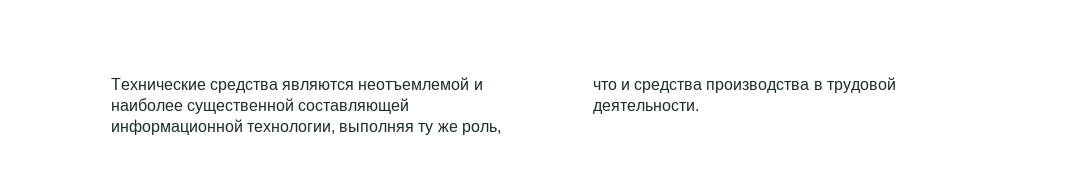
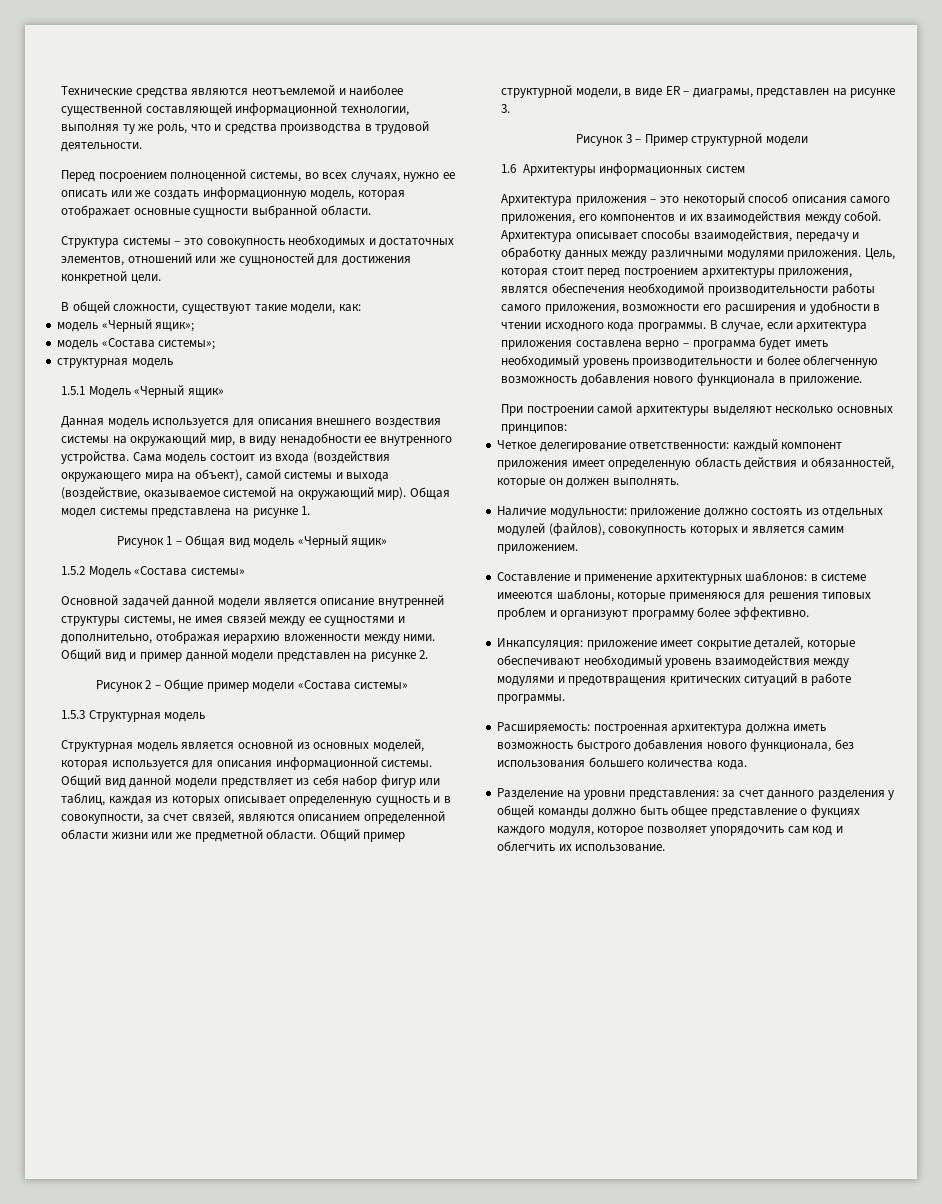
(699, 108) none -> [61,169,455,182] [61,187,405,200] [61,205,371,218] [61,235,455,248] [61,253,411,266] [61,271,161,284] [61,301,361,314] [57,319,195,332] [57,338,216,350] [57,358,173,368] [61,385,224,398] [61,416,441,428] [61,433,452,446] [61,451,390,464] [61,469,390,482] [61,487,450,500] [61,506,311,518] [116,535,388,548] [61,566,245,578] [61,595,444,608] [61,613,405,626] [61,631,436,644] [61,649,429,662] [95,679,409,692] [61,710,206,722] [61,739,424,752] [61,757,433,770] [61,775,441,788] [61,793,451,806] [61,811,445,824] [61,829,406,842] [501,85,896,98] [501,104,511,113] [576,133,808,146] [501,163,745,176] [501,193,891,206] [501,211,882,224] [501,229,860,242] [501,247,895,260] [501,268,853,278] [501,283,875,296] [501,301,881,314] [501,320,868,332] [501,337,828,350] [501,355,879,368] [501,373,863,386] [501,403,893,416] [501,424,568,434] [497,439,843,452] [497,457,895,470] [497,478,679,488] [497,506,884,518] [497,523,845,536] [497,544,579,554] [497,571,867,584] [497,589,872,602] [497,607,809,620] [497,637,855,650] [497,655,850,668] [497,673,852,686] [497,694,566,704] [497,722,827,734] [497,739,854,752] [497,757,747,770] [497,788,895,800] [497,805,860,818] [497,826,843,836] [497,841,666,852] // Перед посроением полноценной системы, во всех случаях, нужно ее описать или же создать информационную модель, которая отображает основные сущности выбранной области. // Структура системы – это совокупность необходимых и достаточных элементов, отношений или же сущноностей для достижения конкретной цели. // В общей сложности, существуют такие модели, как: // модель «Черный ящик»; // модель «Состава системы»; // структурная модель // 1.5.1 Модель «Черный ящик» // Данная модель используется для описания внешнего воздествия системы на окружающий мир, в виду ненадобности ее внутренного устройства. Сама модель состоит из входа (воздействия окружающего мира на объект), самой системы и выхода (воздействие, оказываемое системой на окружающий мир). Общая модел системы представлена на рисунке 1. // Рисунок 1 – Общая вид модель «Черный ящик» // 1.5.2 Модель «Состава системы» // Основной задачей данной модели является описание внутренней структуры системы, не имея связей между ее сущностями и дополнительно, отображая иерархию вложенности между ними. Общий вид и пример данной модели представлен на рисунке 2. // Рисунок 2 – Общие пример модели «Состава системы» // 1.5.3 Структурная модель // Структурная модель является основной из основных моделей, которая используется для описания информационной системы. Общий вид данной модели предствляет из себя набор фигур или таблиц, каждая из которых описывает определенную сущность и в совокупности, за счет связей, являются описанием определенной области жизни или же предметной области. Общий пример структурной модели, в виде ER – диаграмы, представлен на рисунке 3. // Рисунок 3 – Пример структурной модели // 1.6 Архитектуры информационных систем // Архитектура приложения – это некоторый способ описания самого приложения, его компонентов и их взаимодействия между собой. Архитектура описывает способы взаимодействия, передачу и обработку данных между различными модулями приложения. Цель, которая стоит перед построением архитектуры приложения, являтся обеспечения необходимой производительности работы самого приложения, возможности его расширения и удобности в чтении исходного кода программы. В случае, если архитектура приложения составлена верно – программа будет иметь необходимый уровень производительности и более облегченную возможность добавления нового функционала в приложение. // При построении самой архитектуры выделяют несколько основных принципов: // Четкое делегирование ответственности: каждый компонент приложения имеет определенную область действия и обязанностей, которые он должен выполнять. // Наличие модульности: приложение должно состоять из отдельных модулей (файлов), совокупность которых и является самим приложением. // Составление и применение архитектурных шаблонов: в системе имееются шаблоны, которые применяюся для решения типовых проблем и организуют программу более эффективно. // Инкапсуляция: приложение имеет сокрытие деталей, которые обеспечивают необходимый уровень взаимодействия между модулями и предотвращения критических ситуаций в работе программы. // Расширяемость: построенная архитектура должна иметь возможность быстрого добавления нового функционала, без использования большего количества кода. // Разделение на уровни представления: за счет данного разделения у общей команды должно быть общее представление о фукциях каждого модуля, которое позволяет упорядочить сам код и облегчить их использование.

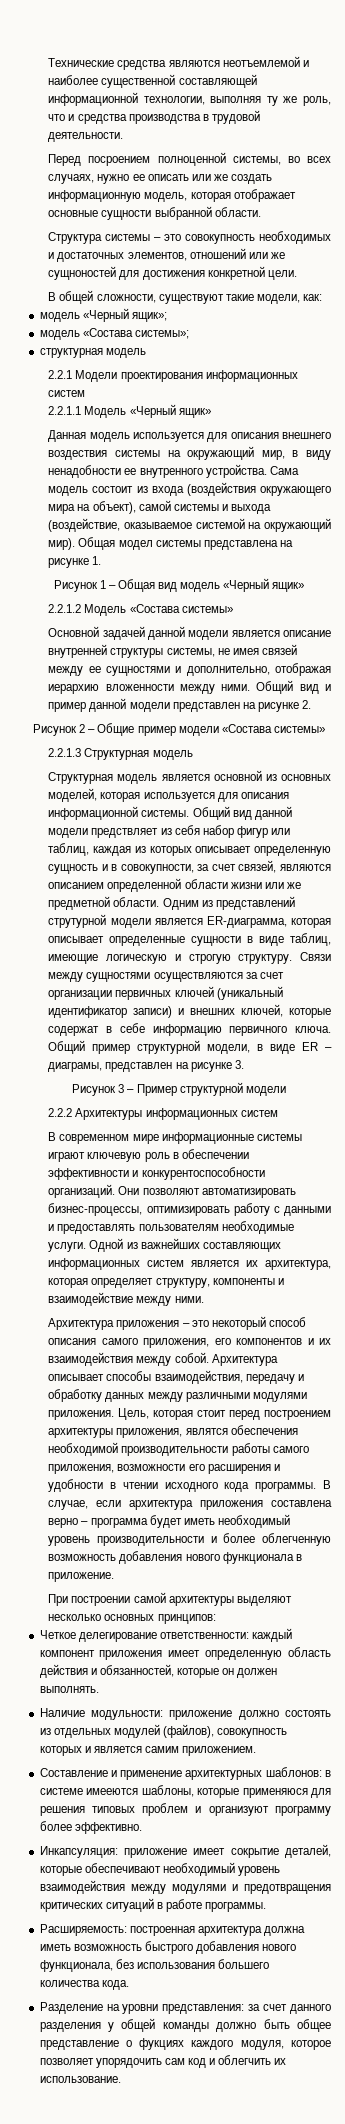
[61,386,86,395] 1.5.1 -> [48,370,298,382] [48,390,86,397] [48,406,82,415] 2.2.1 Модели проектирования информационных систем // 2.2.1.1
[61,566,86,575] 1.5.2 -> [48,604,82,613] 2.2.1.2
[61,710,86,719] 1.5.3 -> [48,748,82,757] 2.2.1.3
(317, 834) none -> [162,896,295,910] [48,914,331,928] [48,933,331,946] [48,952,331,964] [48,972,284,982] [48,986,283,1000] [48,1004,331,1018] [48,1023,331,1036] Одним из представлений струтурной модели является ER-диаграмма, которая описывает определенные сущности в виде таблиц, имеющие логическую и строгую структуру. Связи между сущностями осуществляются за счет организации первичных ключей (уникальный идентификатор записи) и внешних ключей, которые содержат в себе информацию первичного ключа.
[501,164,517,173] 1.6 -> [48,1108,73,1117] 2.2.2
(745, 169) none -> [48,1132,302,1144] [48,1149,249,1162] [48,1167,265,1180] [48,1184,296,1198] [48,1203,331,1216] [48,1221,294,1234] [48,1238,281,1252] [48,1258,331,1270] [48,1278,284,1288] [48,1292,204,1306] // В современном мире информационные системы играют ключевую роль в обеспечении эффективности и конкурентоспособности организаций. Они позволяют автоматизировать бизнес-процессы, оптимизировать работу с данными и предоставлять пользователям необходимые услуги. Одной из важнейших составляющих информационных систем является их архитектура, которая определяет структуру, компоненты и взаимодействие между ними.

